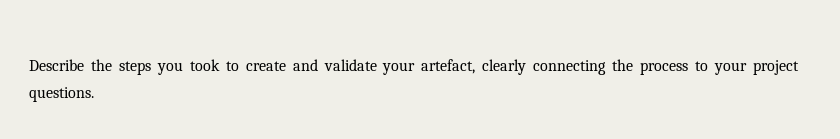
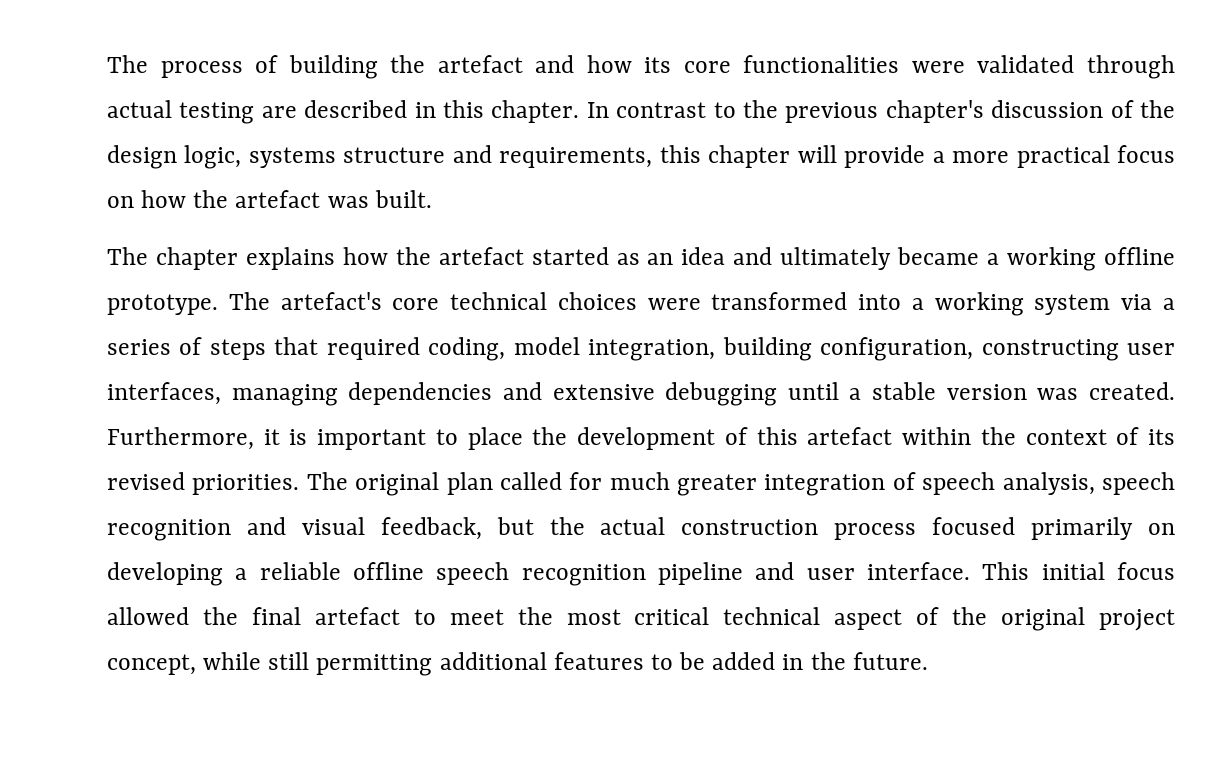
[29,59,800,75] [29,87,94,102] Describe the steps you took to create and validate your artefact, clearly connecting the process to your project questions. -> [107,55,1175,79] [107,100,1175,124] [107,145,1175,169] [107,190,432,208] [107,247,1175,271] [107,292,1175,316] [107,337,1176,361] [107,382,1175,406] [107,427,1176,450] [107,472,1175,496] [107,517,1175,541] [107,562,1176,586] [107,607,1175,631] [107,652,928,676] The process of building the artefact and how its core functionalities were validated through actual testing are described in this chapter. In contrast to the previous chapter's discussion of the design logic, systems structure and requirements, this chapter will provide a more practical focus on how the artefact was built. // The chapter explains how the artefact started as an idea and ultimately became a working offline prototype. The artefact's core technical choices were transformed into a working system via a series of steps that required coding, model integration, building configuration, constructing user interfaces, managing dependencies and extensive debugging until a stable version was created. Furthermore, it is important to place the development of this artefact within the context of its revised priorities. The original plan called for much greater integration of speech analysis, speech recognition and visual feedback, but the actual construction process focused primarily on developing a reliable offline speech recognition pipeline and user interface. This initial focus allowed the final artefact to meet the most critical technical aspect of the original project concept, while still permitting additional features to be added in the future.

